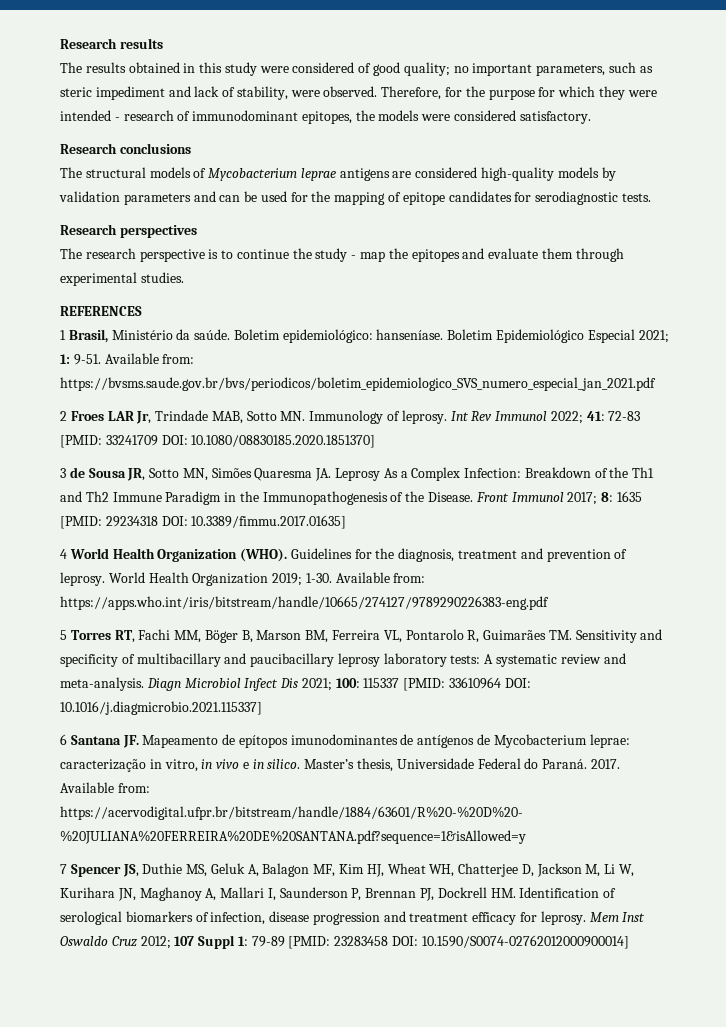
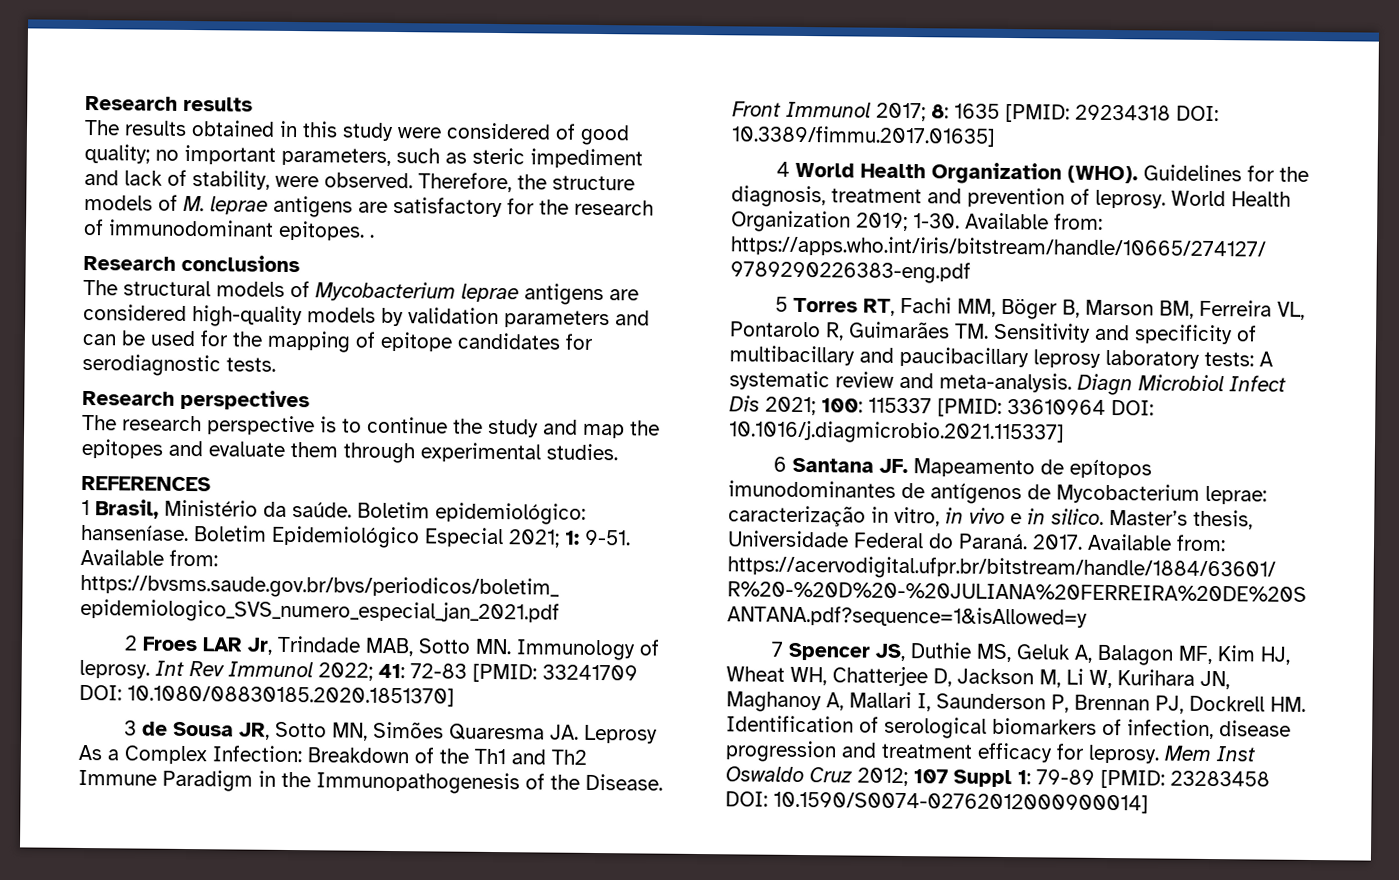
[445,86,657,100] [60,110,591,124] for the purpose for which they were intended - research of immunodominant epitopes, the models were considered satisfactory. -> [517,174,635,191] [84,194,654,218] [83,218,374,241] the structure models of M. leprae antigens are satisfactory for the research of immunodominant epitopes. .
[351,255,357,259] - -> [543,419,578,435] and

